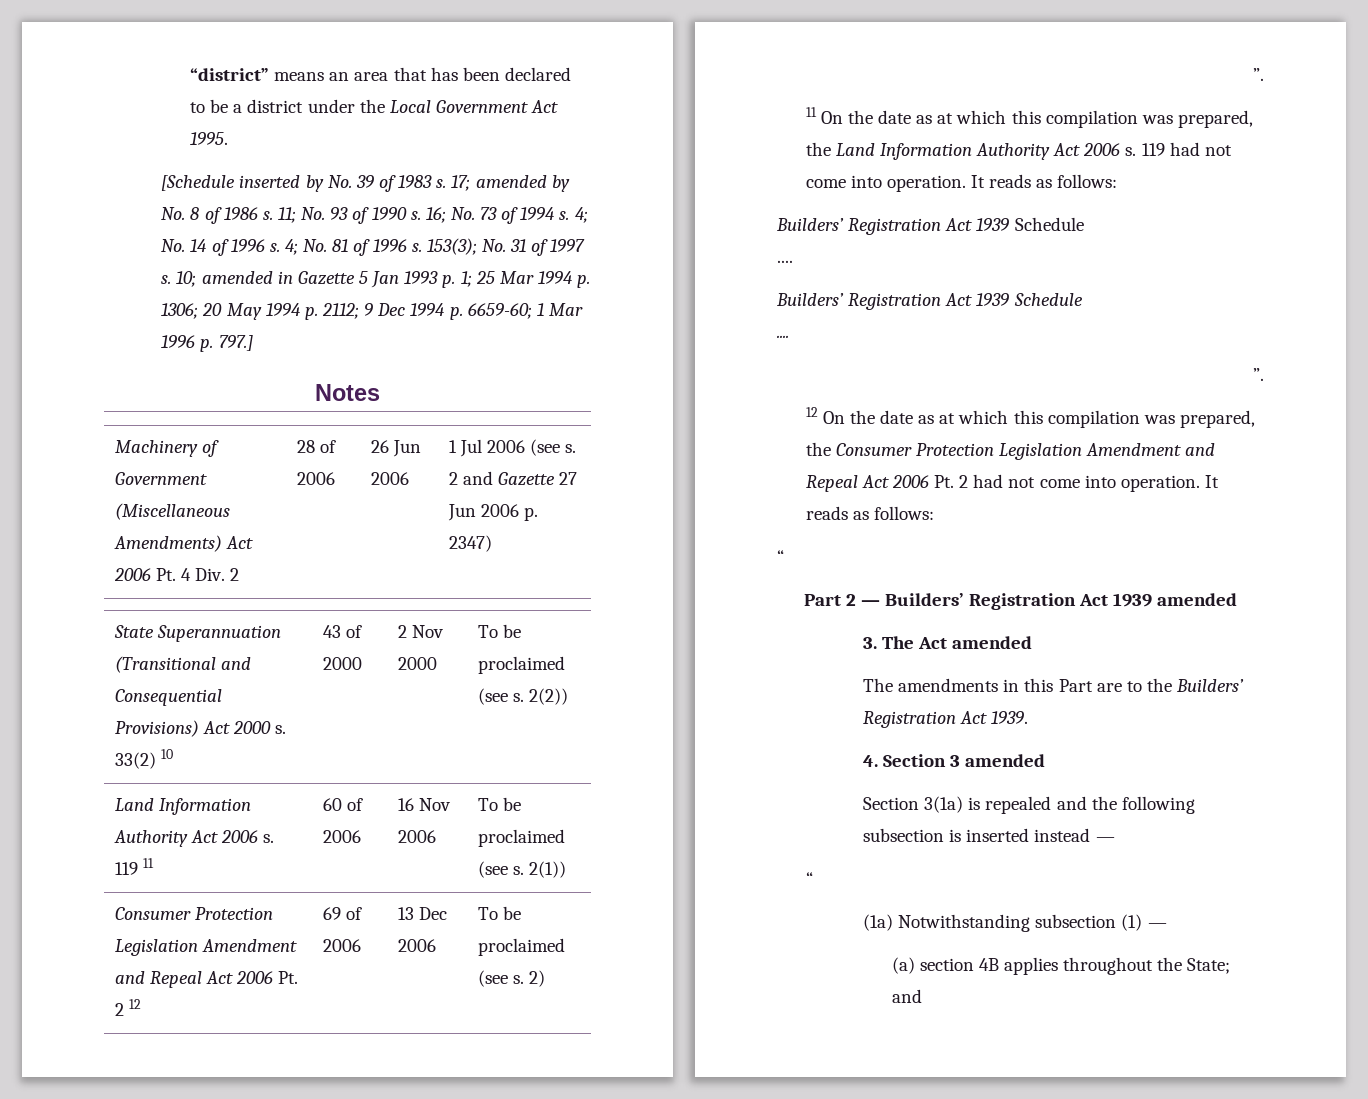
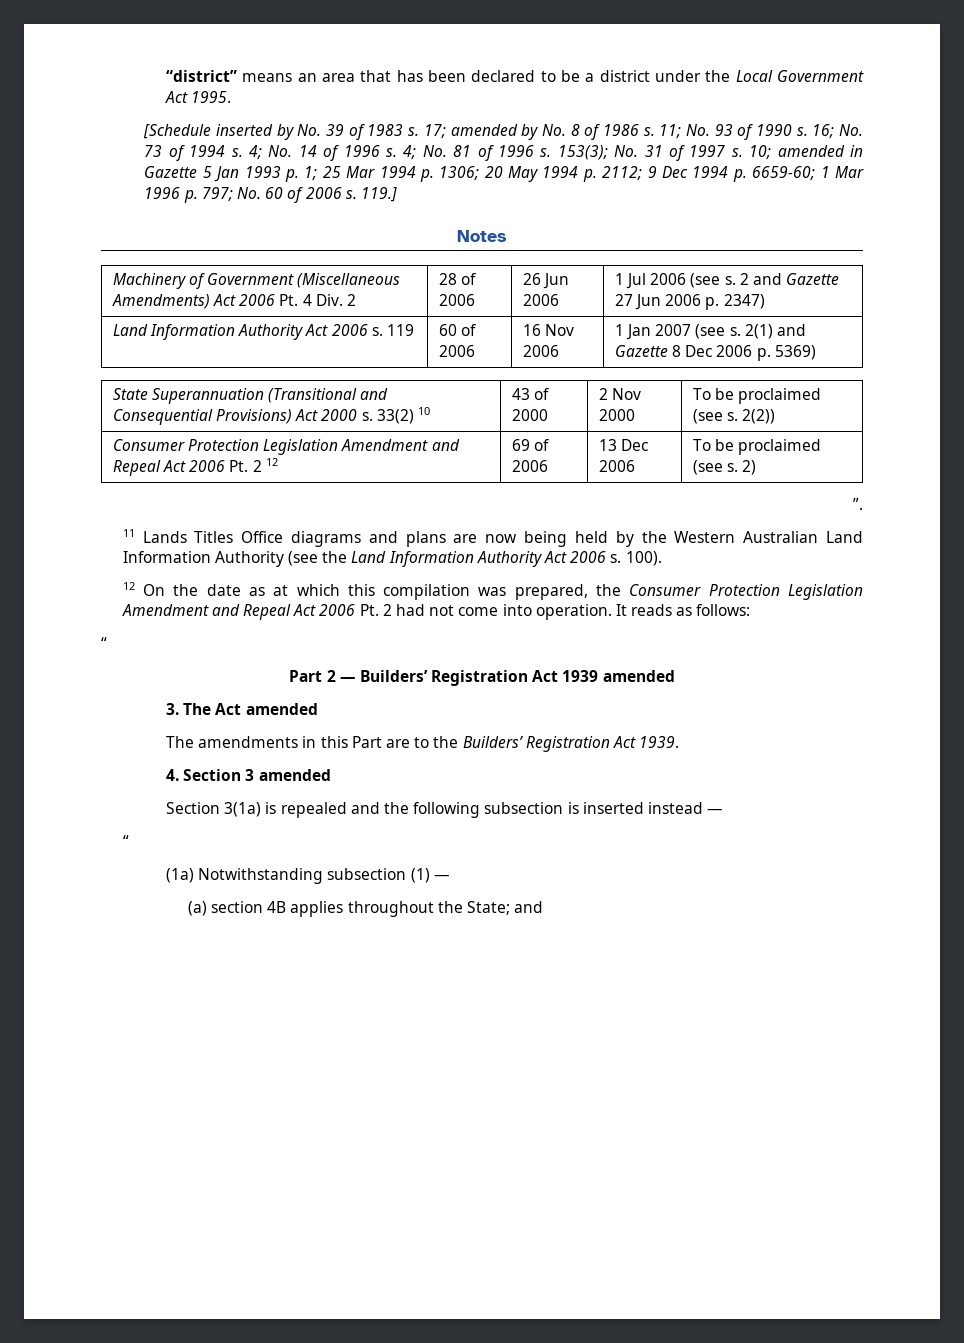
[218,335,253,351] 797.] -> [201,187,397,203] 797; No. 60 of 2006 s. 119.]
(492, 543) none -> [112,324,414,340] [438,324,477,336] [438,345,475,357] [522,324,575,336] [522,345,559,357] [614,324,806,340] [614,345,816,361] // Land Information Authority Act 2006 s. 119 | 60 of 2006 | 16 Nov 2006 | 1 Jan 2007 (see s. 2(1) and Gazette 8 Dec 2006 p. 5369)
[114,798,252,815] [113,830,275,847] [114,858,155,875] [322,798,364,811] [322,830,361,843] [397,798,452,811] [397,830,436,843] [477,797,522,811] [477,829,565,847] [477,861,567,878] // Land Information Authority Act 2006 s. 119 11 | 60 of 2006 | 16 Nov 2006 | To be proclaimed (see s. 2(1)) -> (776, 416) none
[820,110,1253,128] On the date as at which this compilation was prepared, -> [142,531,863,547] [122,551,319,567] Lands Titles Office diagrams and plans are now being held by the Western Australian Land Information Authority (see
[1141,142,1232,156] [805,174,1118,192] [776,217,1084,235] [777,260,793,263] [776,293,1083,310] [777,335,789,338] [1253,368,1264,381] 119 had not come into operation. It reads as follows: // Builders’ Registration Act 1939 Schedule // .... // Builders’ Registration Act 1939 Schedule // .... // ”. -> [625,551,662,566] 100).

